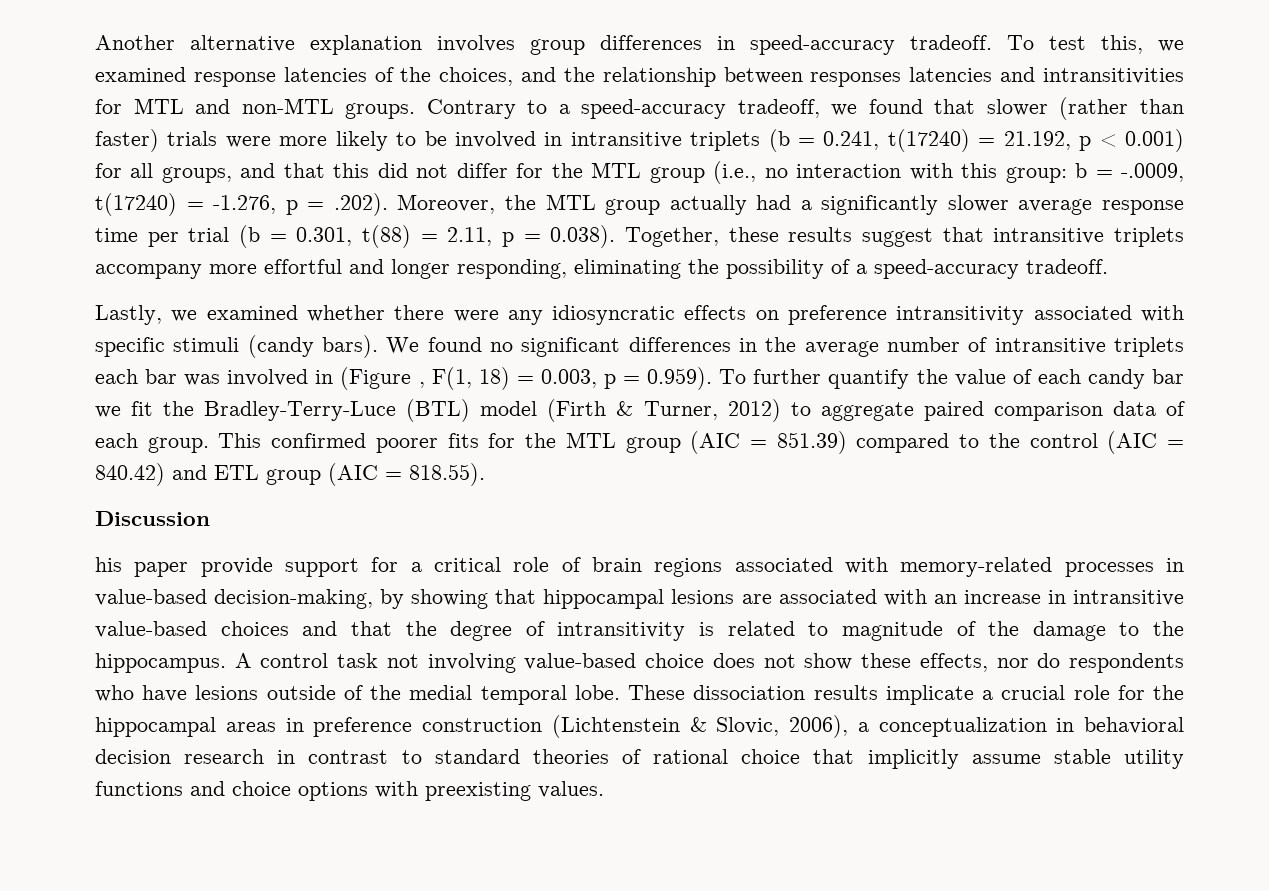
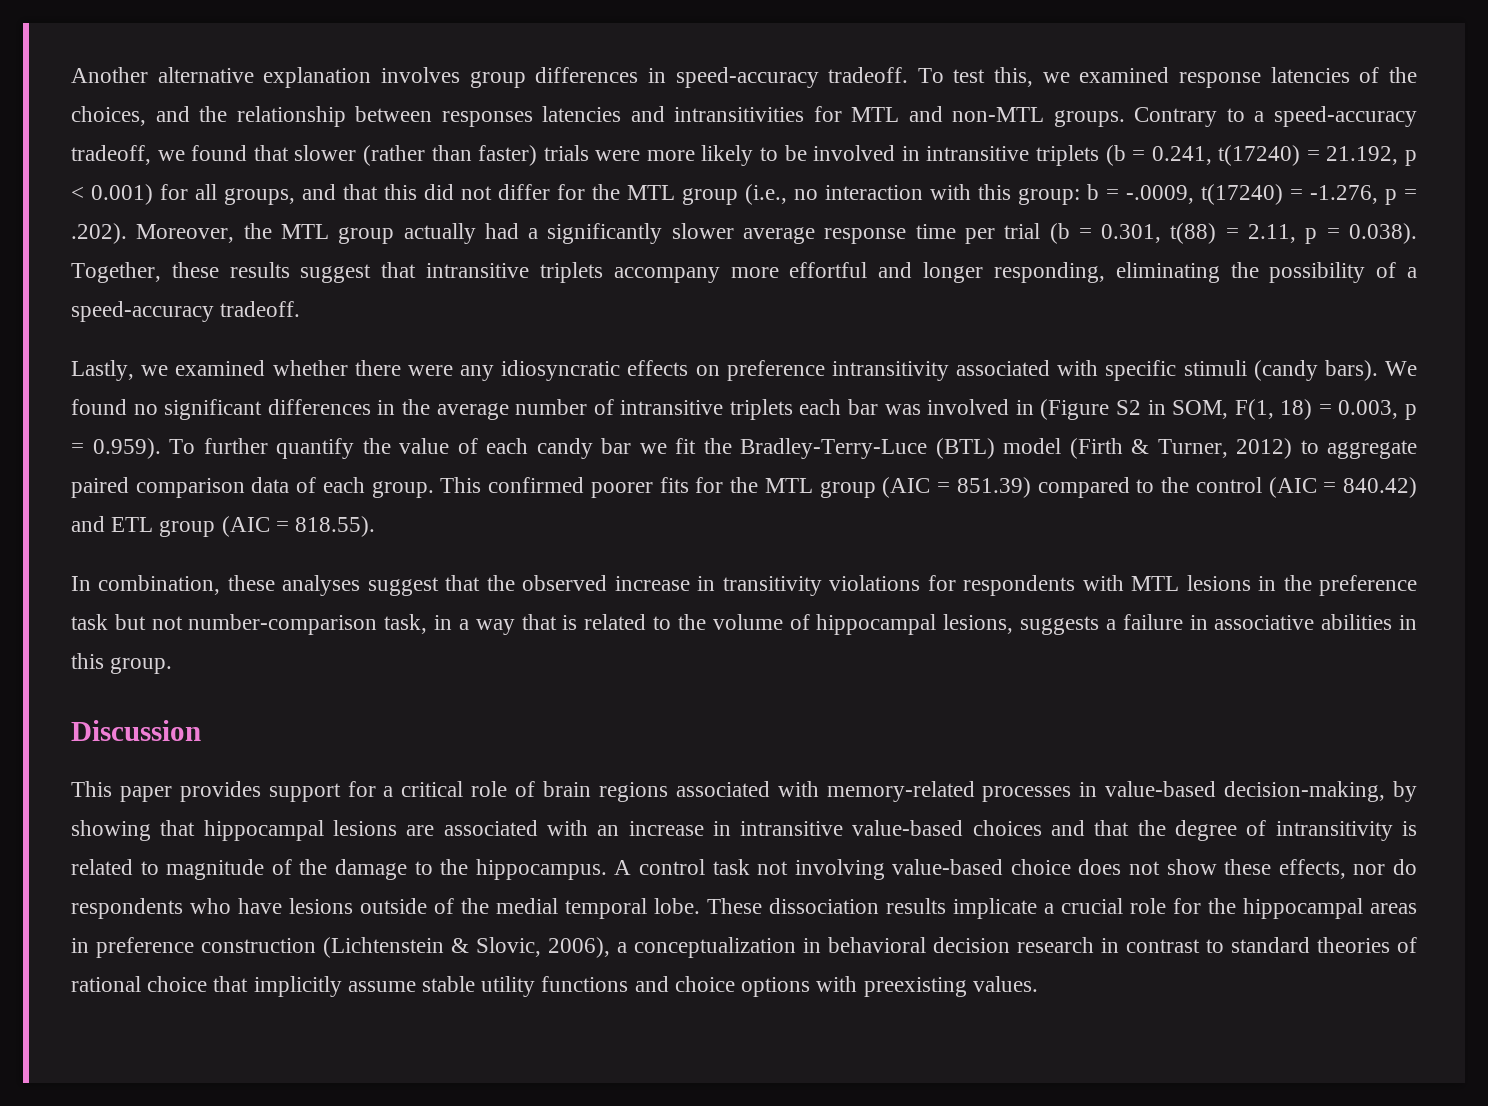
[418,382,425,388] , -> [1115,400,1229,419] S2 in SOM,
[95,511,210,526] [95,557,273,577] Discussion // his paper provide -> [71,575,1417,596] [71,614,1417,635] [71,653,173,674] [71,720,201,741] [71,781,261,802] In combination, these analyses suggest that the observed increase in transitivity violations for respondents with MTL lesions in the preference task but not number-comparison task, in a way that is related to the volume of hippocampal lesions, suggests a failure in associative abilities in this group. // Discussion // This paper provides

